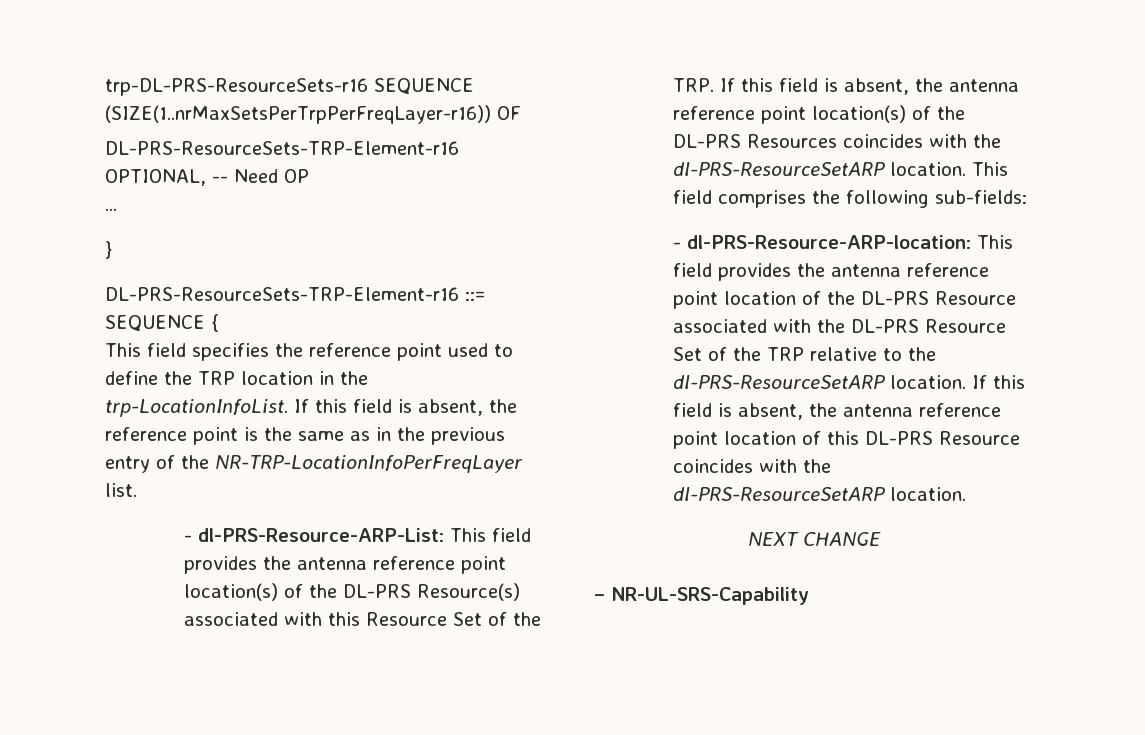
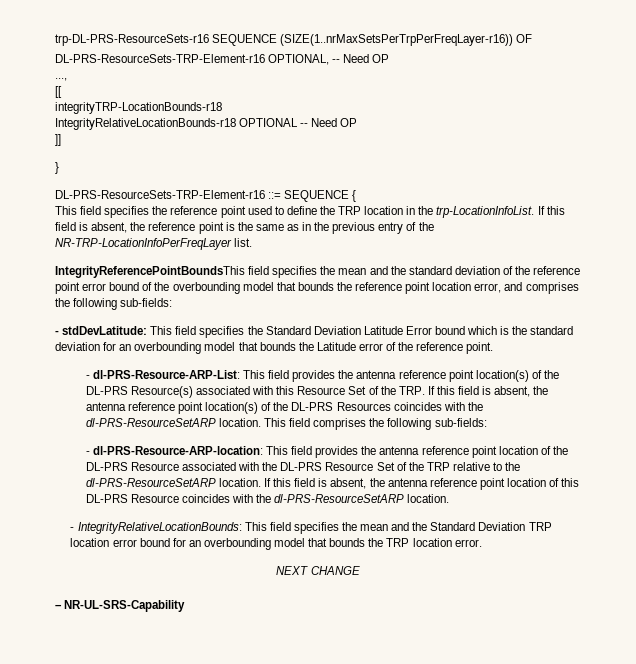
[105,208,117,211] ... -> [55,78,67,81] [55,86,62,98] [55,102,222,114] [55,118,358,130] [55,134,61,146] ..., // [[ // integrityTRP-LocationBounds-r18 // IntegrityRelativeLocationBounds-r18 OPTIONAL -- Need OP // ]]
(137, 490) none -> [55,266,581,278] [55,282,579,294] [55,298,173,310] [55,326,574,338] [55,342,494,354] // IntegrityReferencePointBoundsThis field specifies the mean and the standard deviation of the reference point error bound of the overbounding model that bounds the reference point location error, and comprises the following sub-fields: // - stdDevLatitude: This field specifies the Standard Deviation Latitude Error bound which is the standard deviation for an overbounding model that bounds the Latitude error of the reference point.
(966, 494) none -> [70,522,552,534] [70,538,482,550] // - IntegrityRelativeLocationBounds: This field specifies the mean and the Standard Deviation TRP location error bound for an overbounding model that bounds the TRP location error.

